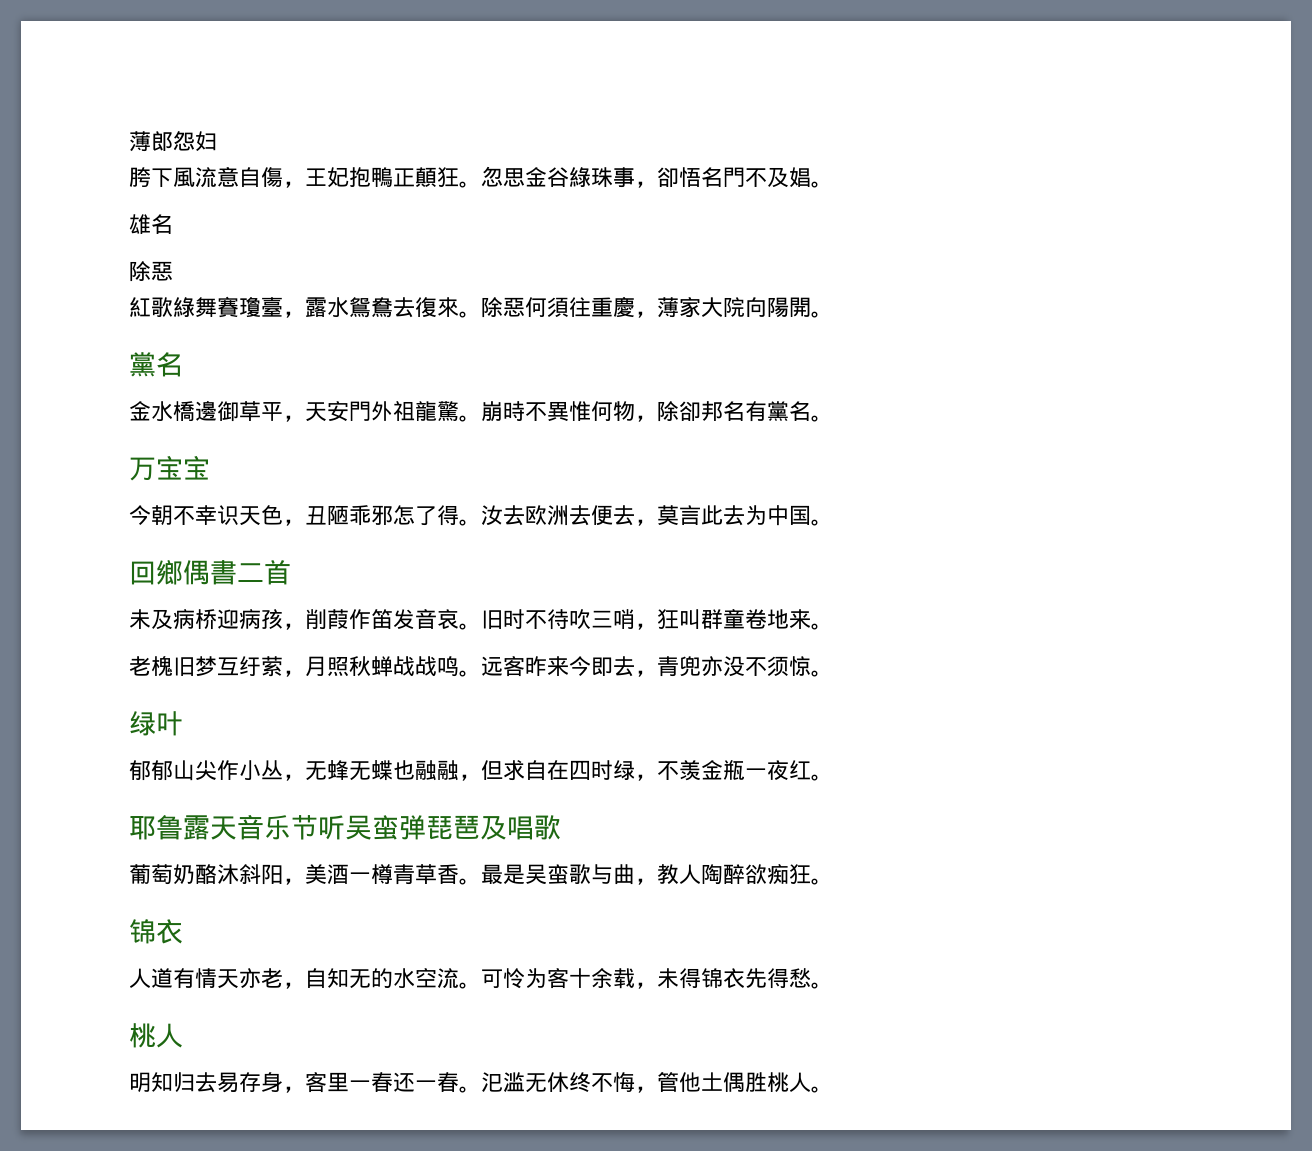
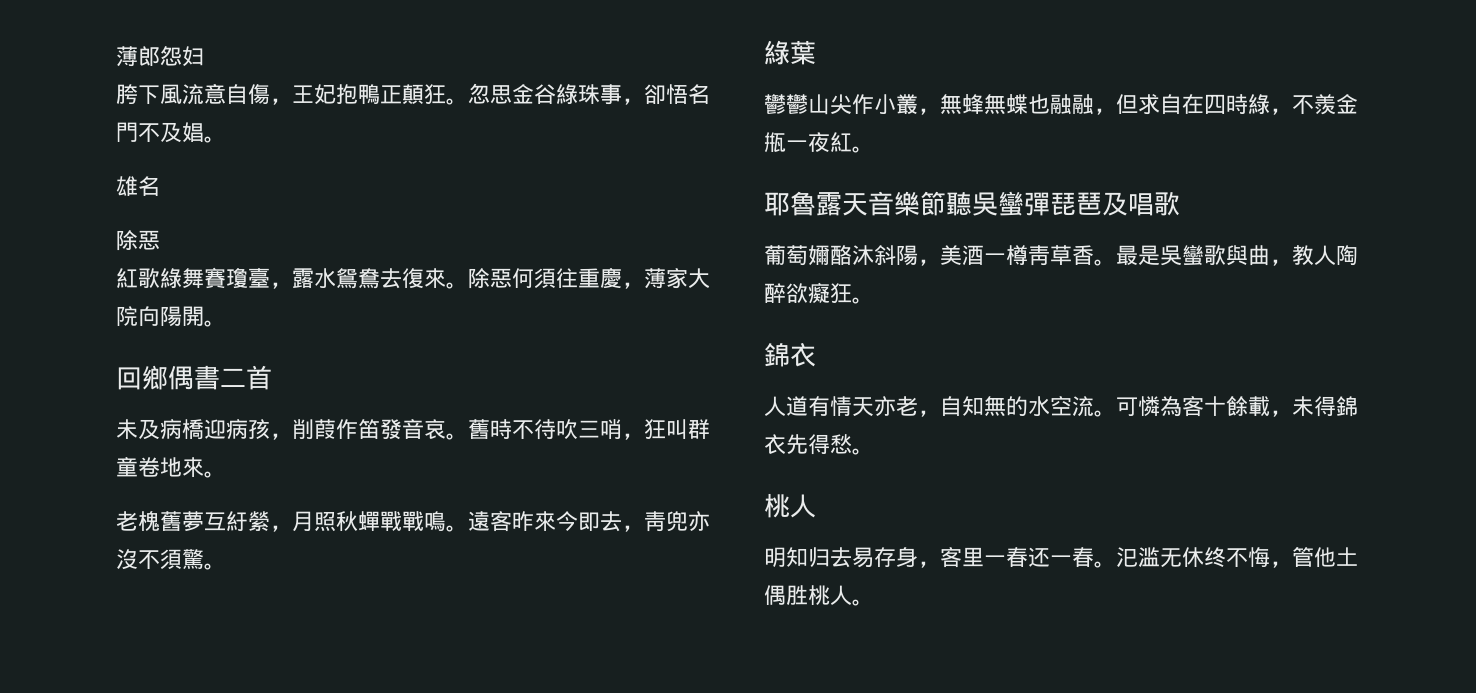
[129,352,183,377] [129,400,833,422] [129,455,210,481] [129,505,833,526] // 黨名 // 金水橋邊御草平，天安門外祖龍驚。崩時不異惟何物，除卻邦名有黨名。 // 万宝宝 // 今朝不幸识天色，丑陋乖邪怎了得。汝去欧洲去便去，莫言此去为中国。 -> (226, 323) none
[195,609,217,630] 桥 -> [182,419,204,440] 橋
[393,609,525,630] 发音哀。旧时 -> [380,419,512,440] 發音哀。舊時
[789,609,811,629] 来 -> [182,457,204,477] 來
[173,656,833,677] [129,711,183,736] [129,760,371,781] 旧梦互纡萦，月照秋蝉战战鸣。远客昨来今即去，青兜亦没不须惊。 // 绿叶 // 郁郁山尖作小丛，无蜂无 -> [160,511,710,532] [116,549,226,570] [764,40,816,65] [764,94,1006,115] 舊夢互紆縈，月照秋蟬戰戰鳴。遠客昨來今即去，靑兜亦沒不須驚。 // 綠葉 // 鬱鬱山尖作小叢，無蜂無
[591,760,833,781] [129,814,426,840] 时绿，不羡金瓶一夜红。 // 耶鲁露天音乐节听吴蛮弹 -> [1226,94,1358,115] [764,132,874,153] [764,191,1050,216] 時綠，不羨金甁一夜紅。 // 耶魯露天音樂節聽吳蠻彈
[173,864,283,885] 奶酪沐斜阳 -> [808,245,918,266] 嬭酪沐斜陽
[393,864,415,885] 青 -> [1028,245,1050,266] 靑
[525,864,613,885] 吴蛮歌与 -> [1160,244,1248,266] 吳蠻歌與
[767,864,789,885] 痴 -> [808,282,830,304] 癡
[129,919,156,944] 锦 -> [764,342,790,367] 錦
[349,969,371,989] 无 -> [984,396,1006,417] 無
[503,968,723,989] 怜为客十余载，未得锦 -> [1138,396,1358,417] 憐為客十餘載，未得錦

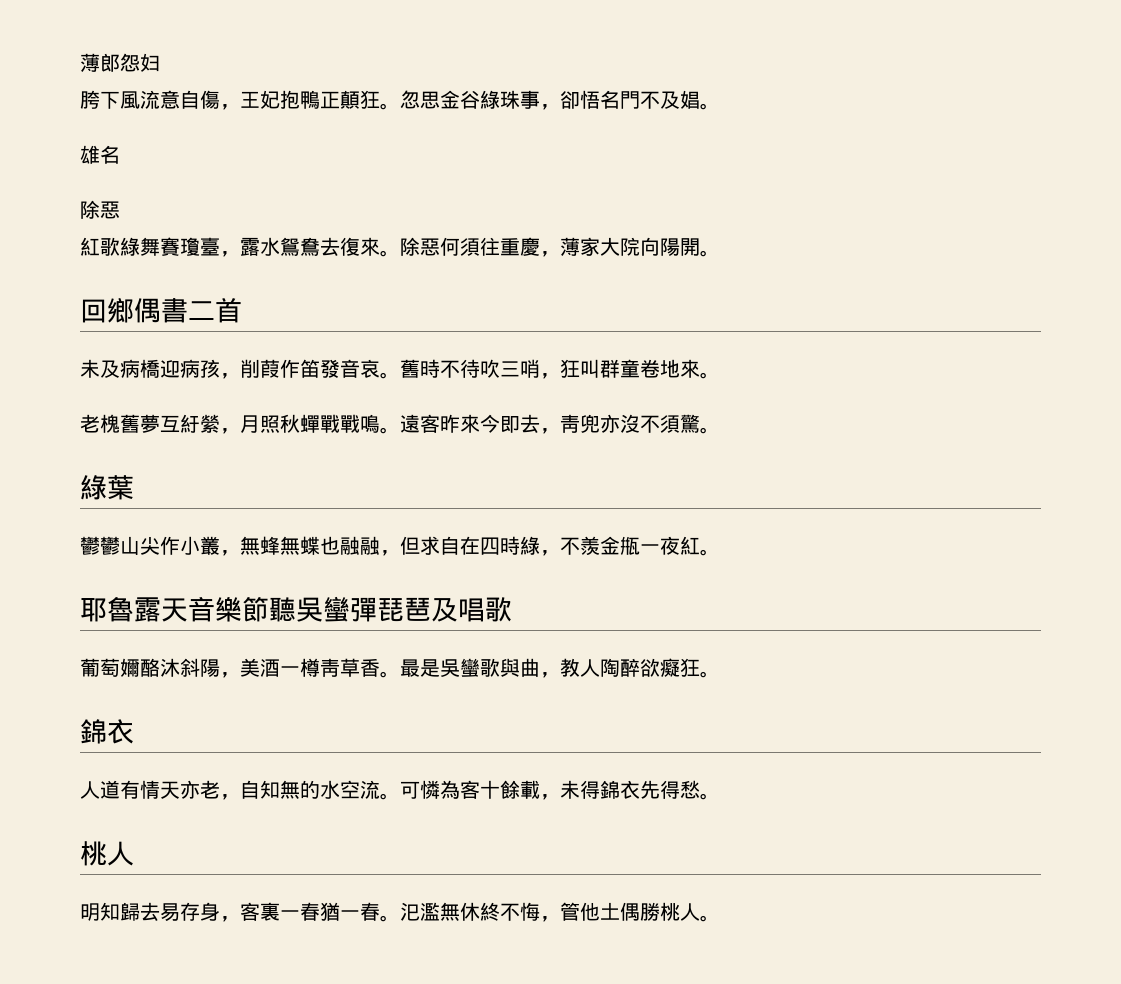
[808,547,830,567] 归 -> [120,902,140,921] 歸
[962,547,1226,568] 里一春还一春。汜滥无休终 -> [260,902,500,922] 裏一春猶一春。汜濫無休終
[786,585,808,605] 胜 -> [640,902,660,921] 勝

